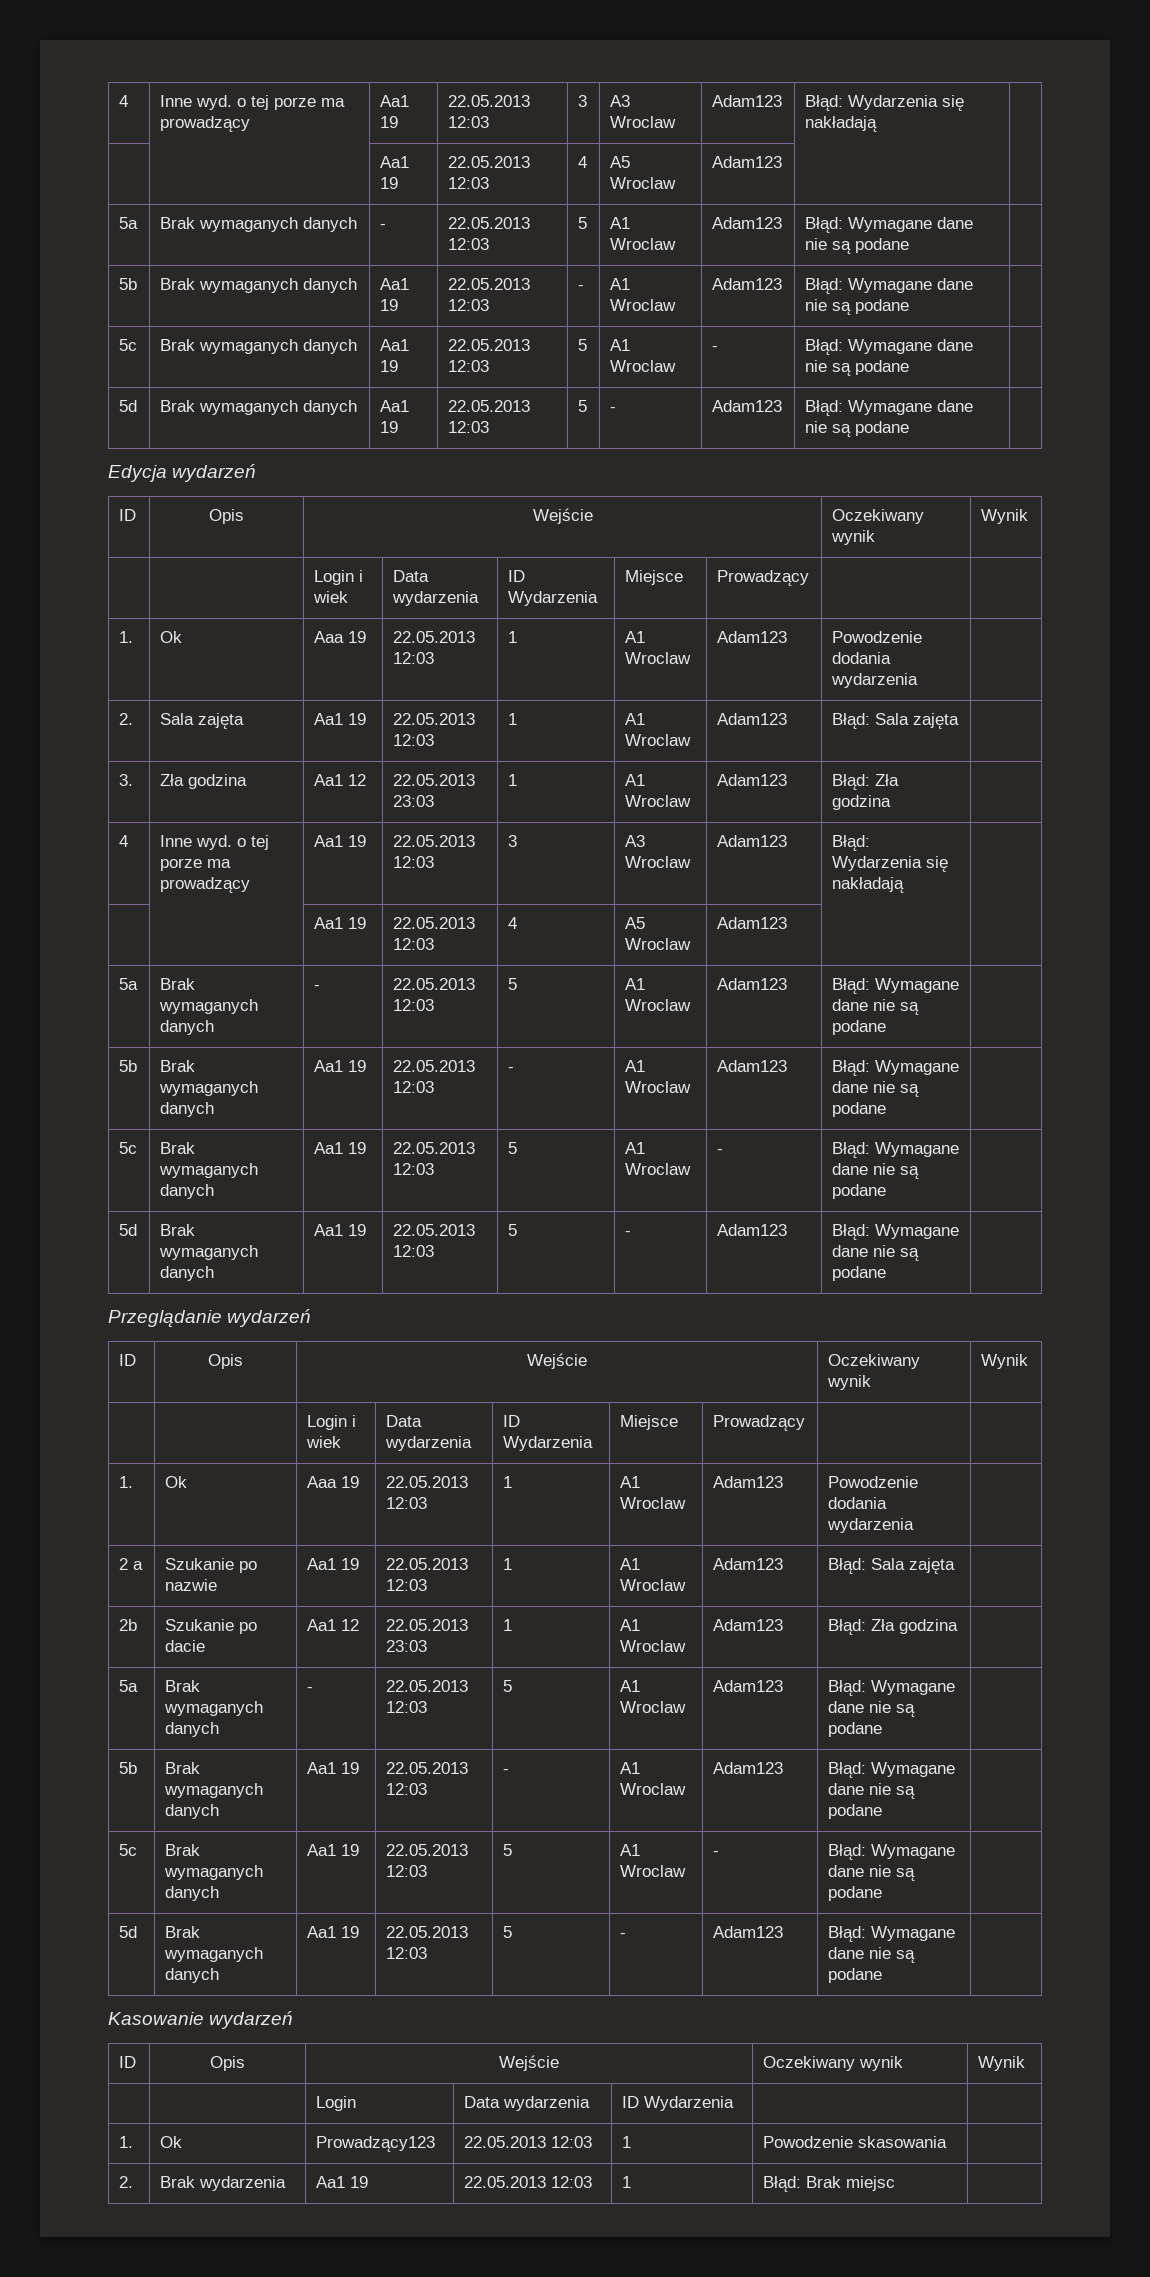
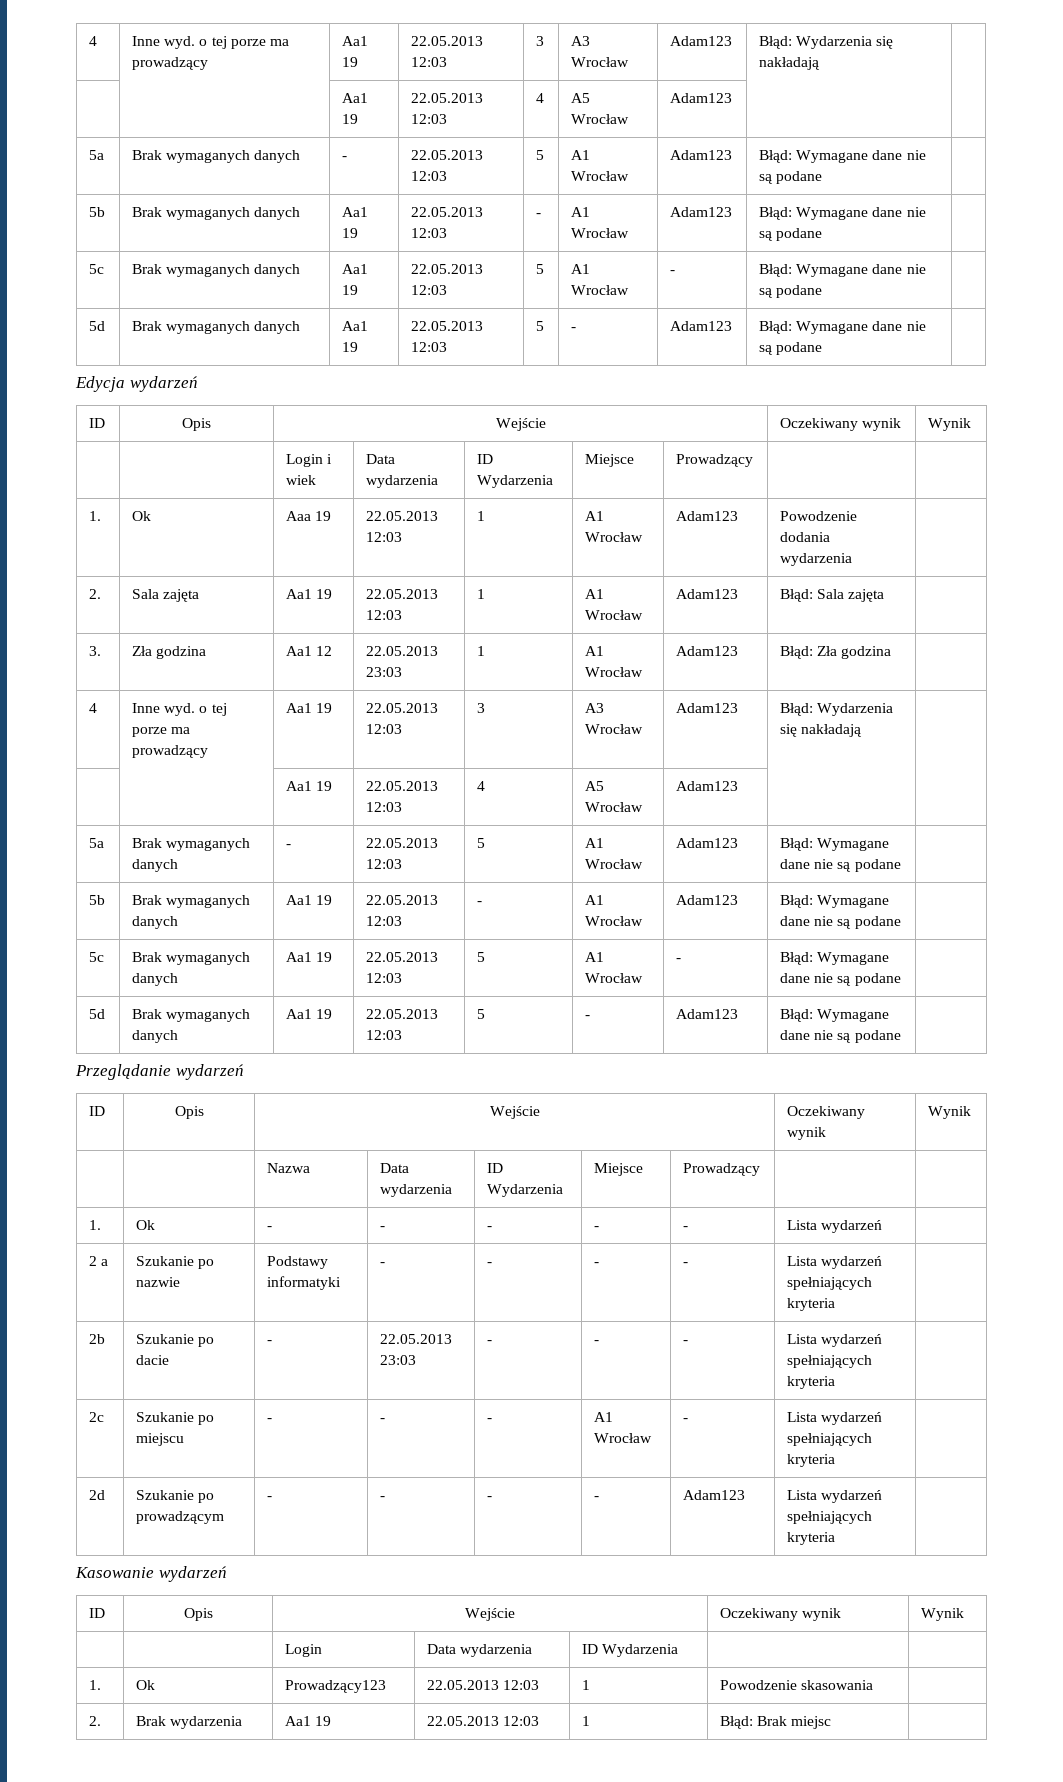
[610,116,677,128] Wroclaw -> [571,57,630,67] Wrocław
[610,177,677,189] Wroclaw -> [571,114,630,124] Wrocław
[610,238,677,250] Wroclaw -> [571,171,630,181] Wrocław
[610,299,677,311] Wroclaw -> [571,228,630,238] Wrocław
[610,360,677,372] Wroclaw -> [571,285,630,295] Wrocław
[625,652,692,664] Wroclaw -> [585,532,644,542] Wrocław
[625,734,692,746] Wroclaw -> [585,610,644,620] Wrocław
[625,795,692,807] Wroclaw -> [585,667,644,677] Wrocław
[625,856,692,868] Wroclaw -> [585,724,644,734] Wrocław
[625,938,692,950] Wroclaw -> [585,802,644,812] Wrocław
[625,999,692,1011] Wroclaw -> [585,859,644,869] Wrocław
[625,1081,692,1093] Wroclaw -> [585,916,644,926] Wrocław
[625,1163,692,1175] Wroclaw -> [585,973,644,983] Wrocław
[307,1415,357,1430] [306,1436,342,1448] [386,1415,423,1427] [385,1436,473,1451] [503,1415,521,1427] [503,1436,594,1451] [620,1415,679,1430] [713,1415,806,1431] [119,1476,134,1488] [165,1476,188,1488] [307,1476,360,1488] [386,1476,469,1488] [386,1497,428,1509] [503,1476,513,1488] [620,1476,641,1488] [620,1497,687,1509] [713,1476,784,1488] [828,1476,919,1488] [828,1497,888,1509] [827,1518,915,1533] Login i wiek | Data wydarzenia | ID Wydarzenia | Miejsce | Prowadzący | | // 1. | Ok | Aaa 19 | 22.05.2013 12:03 | 1 | A1 Wroclaw | Adam123 | Powodzenie dodania wydarzenia -> [267,1163,311,1173] [380,1163,410,1173] [380,1184,453,1197] [487,1163,504,1173] [487,1184,564,1197] [594,1163,644,1176] [683,1163,761,1176] [89,1220,102,1230] [136,1220,156,1230] [267,1226,273,1230] [380,1226,386,1230] [487,1226,493,1230] [594,1226,600,1230] [683,1226,689,1230] [787,1220,883,1233] Nazwa | Data wydarzenia | ID Wydarzenia | Miejsce | Prowadzący | | // 1. | Ok | - | - | - | - | - | Lista wydarzeń
[307,1558,360,1570] [386,1558,469,1570] [386,1579,428,1591] [503,1558,513,1570] [620,1558,641,1570] [620,1579,687,1591] [713,1558,784,1570] [828,1558,956,1574] Aa1 19 | 22.05.2013 12:03 | 1 | A1 Wroclaw | Adam123 | Błąd: Sala zajęta -> [267,1256,329,1269] [267,1276,342,1290] [380,1262,386,1266] [487,1262,493,1266] [594,1262,600,1266] [683,1262,689,1266] [787,1256,883,1269] [787,1277,873,1290] [787,1298,836,1311] Podstawy informatyki | - | - | - | - | Lista wydarzeń spełniających kryteria
[307,1619,360,1631] [386,1619,469,1631] [386,1640,428,1652] [503,1619,513,1631] [620,1619,641,1631] [620,1640,687,1652] [713,1619,784,1631] [828,1619,959,1635] [119,1680,139,1692] [165,1680,201,1692] [164,1701,264,1716] [165,1722,220,1737] [307,1687,314,1692] [386,1680,469,1692] [386,1701,428,1713] [503,1680,513,1692] [620,1680,641,1692] [620,1701,687,1713] [713,1680,784,1692] [828,1680,956,1696] [828,1701,916,1717] [828,1722,883,1737] [119,1762,138,1774] [165,1762,201,1774] [164,1783,264,1798] [165,1804,220,1819] [307,1762,360,1774] [386,1762,469,1774] [386,1783,428,1795] [503,1769,510,1774] [620,1762,641,1774] [620,1783,687,1795] [713,1762,784,1774] [828,1762,956,1778] [828,1783,916,1799] [828,1804,883,1819] [119,1844,138,1856] [165,1844,201,1856] [164,1865,264,1880] [165,1886,220,1901] [307,1844,360,1856] [386,1844,469,1856] [386,1865,428,1877] [503,1844,513,1856] [620,1844,641,1856] [620,1865,687,1877] [713,1851,720,1856] [828,1844,956,1860] [828,1865,916,1881] [828,1886,883,1901] [119,1926,138,1938] [165,1926,201,1938] [164,1947,264,1962] [165,1968,220,1983] [307,1926,360,1938] [386,1926,469,1938] [386,1947,428,1959] [503,1926,513,1938] [620,1933,627,1938] [713,1926,784,1938] [828,1926,956,1942] [828,1947,916,1963] [828,1968,883,1983] Aa1 12 | 22.05.2013 23:03 | 1 | A1 Wroclaw | Adam123 | Błąd: Zła godzina | // 5a | Brak wymaganych danych | - | 22.05.2013 12:03 | 5 | A1 Wroclaw | Adam123 | Błąd: Wymagane dane nie są podane | // 5b | Brak wymaganych danych | Aa1 19 | 22.05.2013 12:03 | - | A1 Wroclaw | Adam123 | Błąd: Wymagane dane nie są podane | // 5c | Brak wymaganych danych | Aa1 19 | 22.05.2013 12:03 | 5 | A1 Wroclaw | - | Błąd: Wymagane dane nie są podane | // 5d | Brak wymaganych danych | Aa1 19 | 22.05.2013 12:03 | 5 | - | Adam123 | Błąd: Wymagane dane nie są podane -> [267,1340,273,1344] [380,1334,453,1344] [380,1355,417,1365] [487,1340,493,1344] [594,1340,600,1344] [683,1340,689,1344] [787,1334,883,1347] [787,1355,873,1368] [787,1376,836,1389] [89,1412,105,1422] [136,1412,215,1425] [136,1433,185,1446] [267,1418,273,1422] [380,1418,386,1422] [487,1418,493,1422] [594,1412,614,1422] [594,1433,653,1443] [683,1418,689,1422] [787,1412,883,1425] [787,1433,873,1446] [787,1454,836,1467] [89,1490,106,1500] [136,1490,215,1503] [136,1511,225,1524] [267,1496,273,1500] [380,1496,386,1500] [487,1496,493,1500] [594,1496,600,1500] [683,1490,746,1500] [787,1490,883,1503] [787,1511,873,1524] [787,1532,836,1545] - | 22.05.2013 23:03 | - | - | - | Lista wydarzeń spełniających kryteria | // 2c | Szukanie po miejscu | - | - | - | A1 Wrocław | - | Lista wydarzeń spełniających kryteria | // 2d | Szukanie po prowadzącym | - | - | - | - | Adam123 | Lista wydarzeń spełniających kryteria

